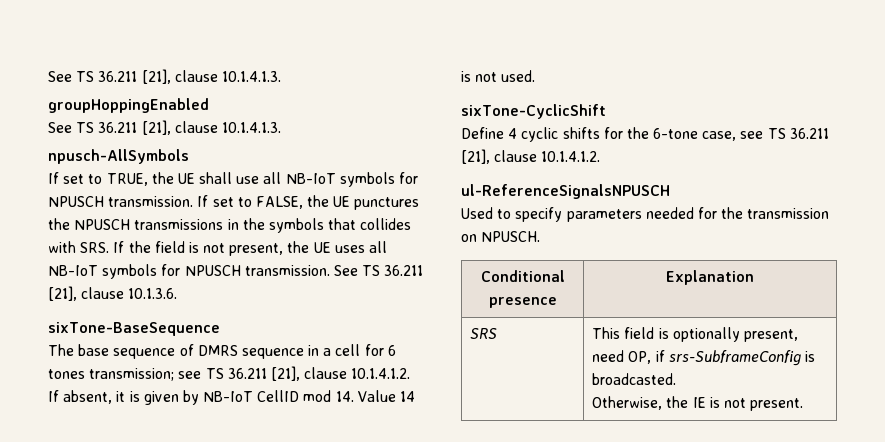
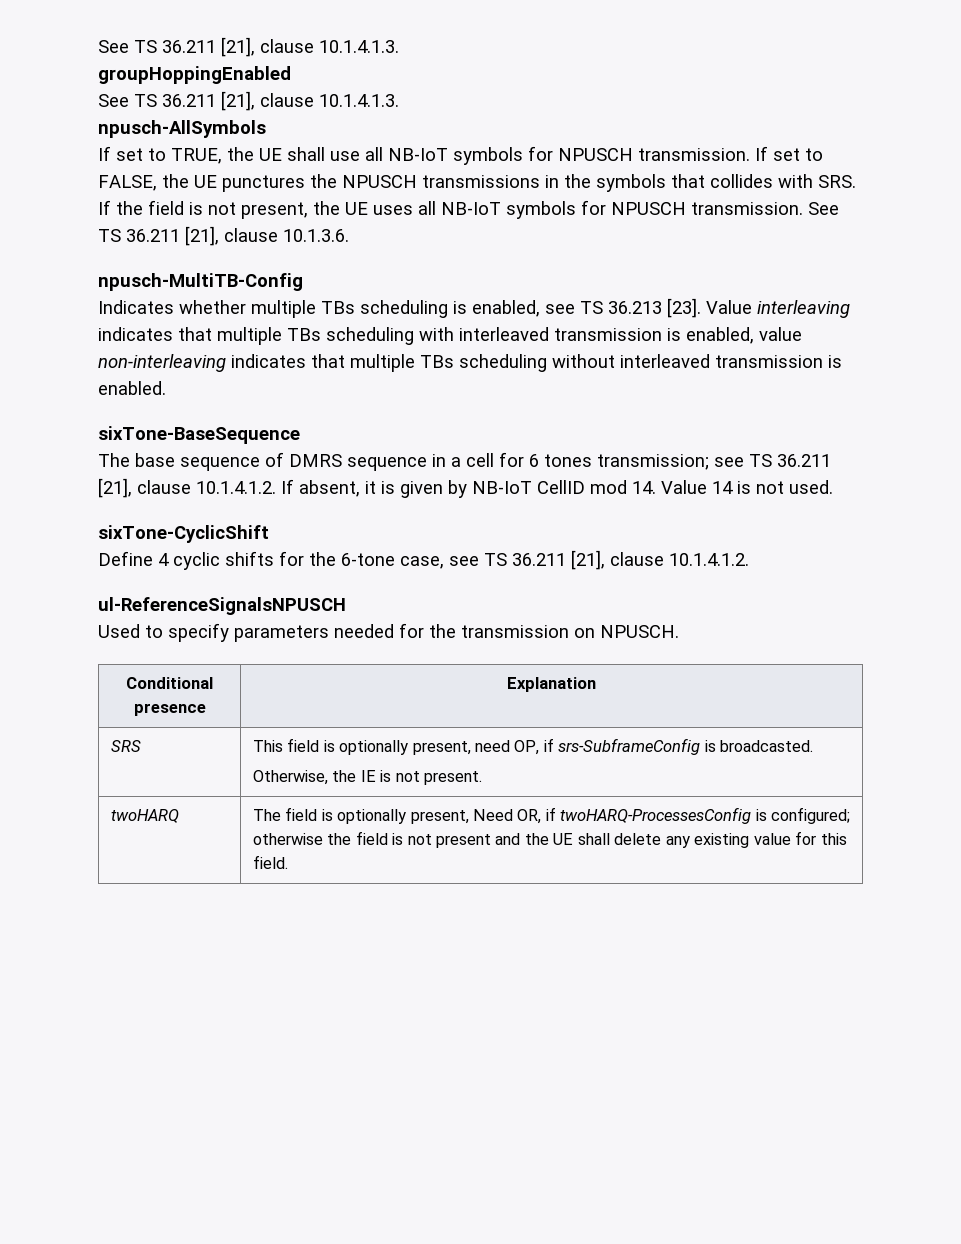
(178, 293) none -> [98,273,303,291] [98,298,850,318] [98,327,802,345] [98,354,842,372] [98,381,166,395] // npusch-MultiTB-Config // Indicates whether multiple TBs scheduling is enabled, see TS 36.213 [23]. Value interleaving indicates that multiple TBs scheduling with interleaved transmission is enabled, value non-interleaving indicates that multiple TBs scheduling without interleaved transmission is enabled.
(804, 404) none -> [110,809,179,823] [252,807,851,824] [252,831,847,848] [252,855,288,869] // twoHARQ | The field is optionally present, Need OR, if twoHARQ-ProcessesConfig is configured; otherwise the field is not present and the UE shall delete any existing value for this field.

